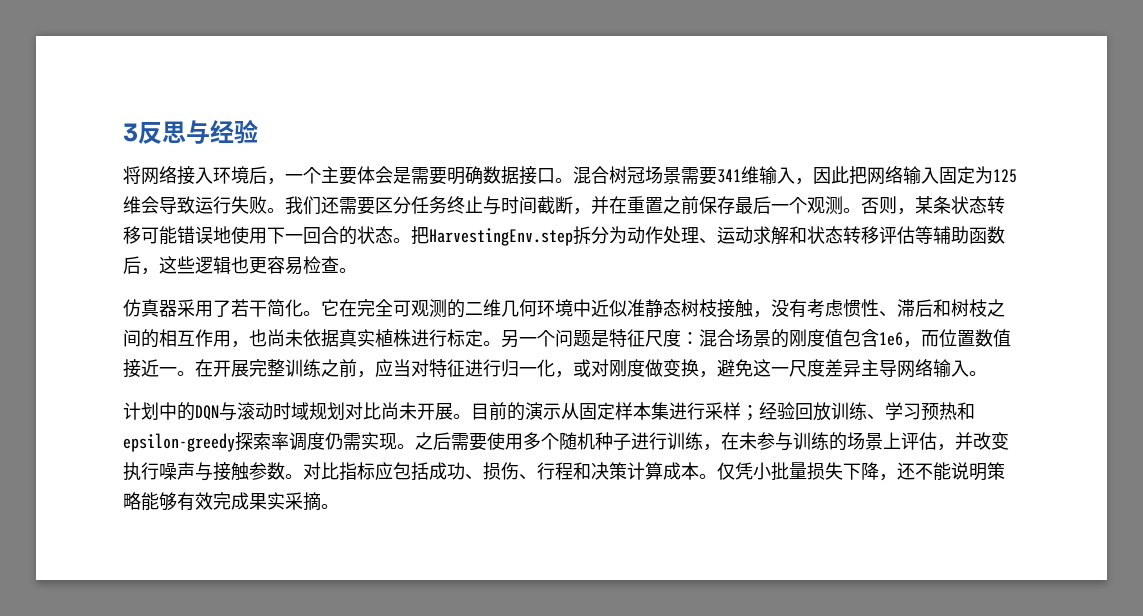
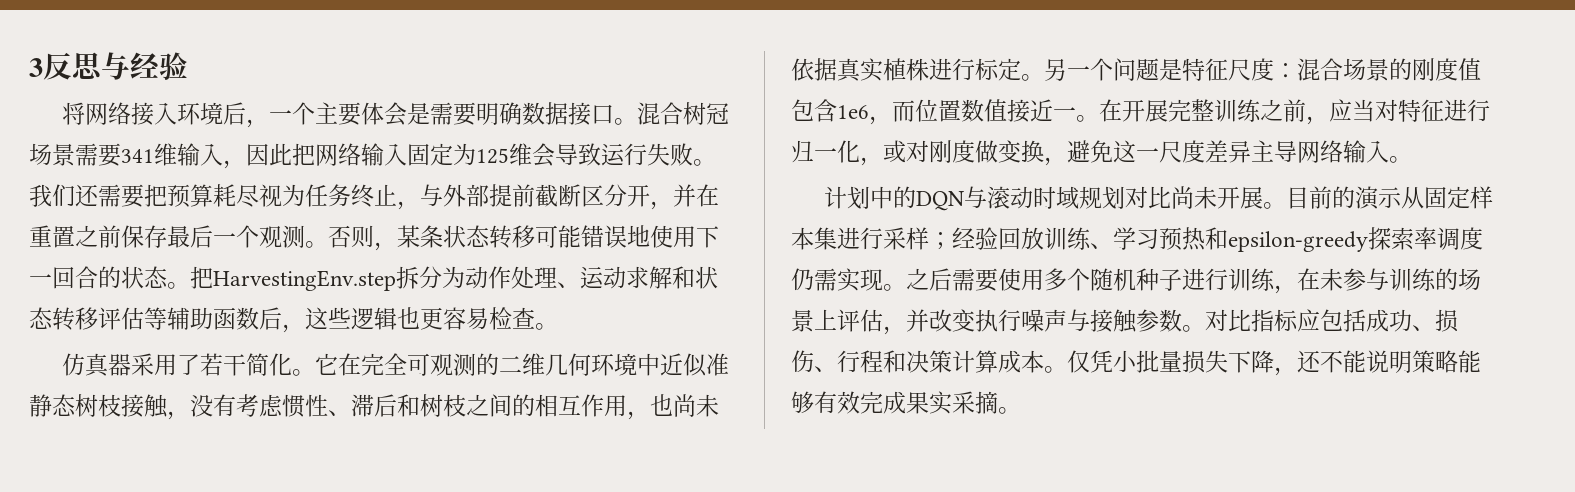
[375,196,573,215] 区分任务终止与时间截断 -> [144,184,650,210] 把预算耗尽视为任务终止，与外部提前截断区分开

